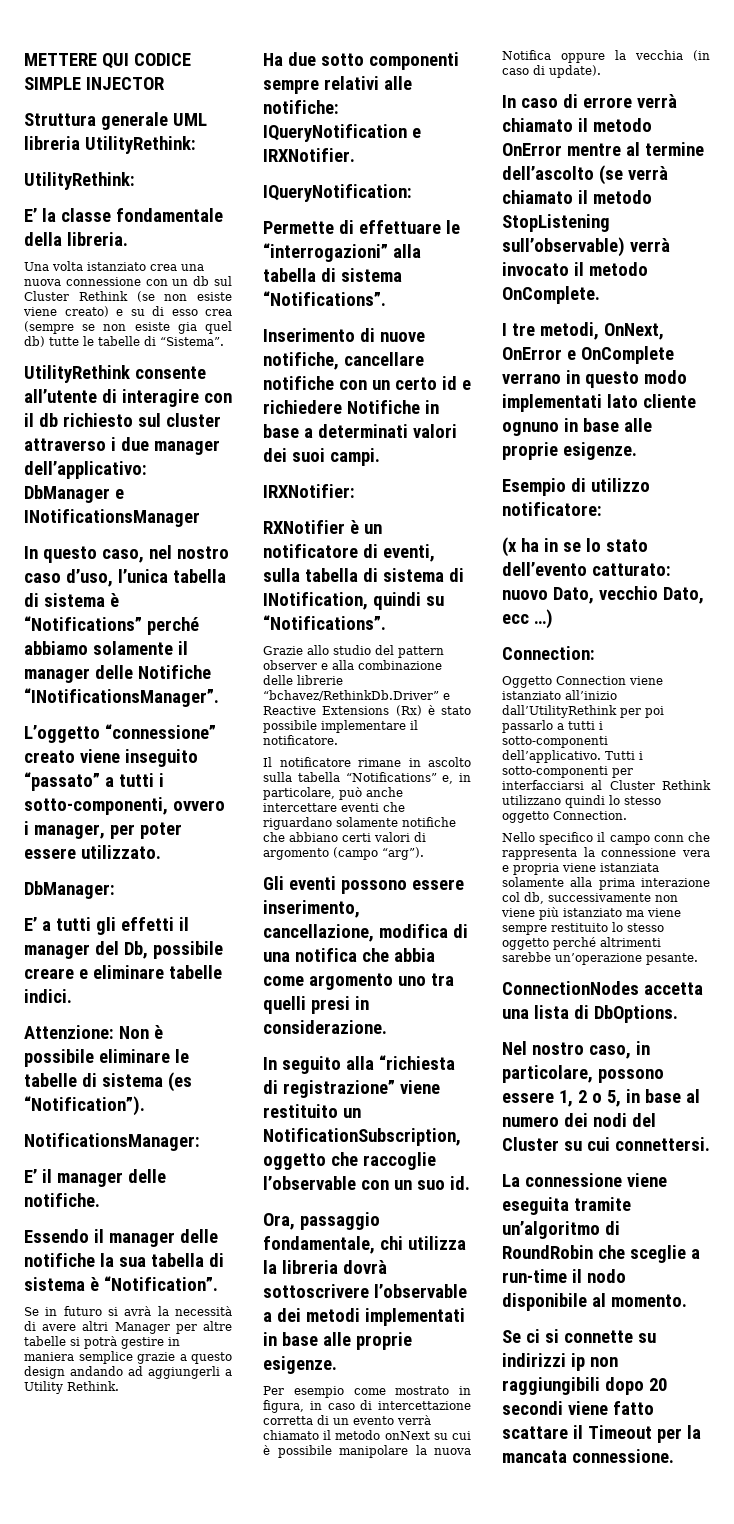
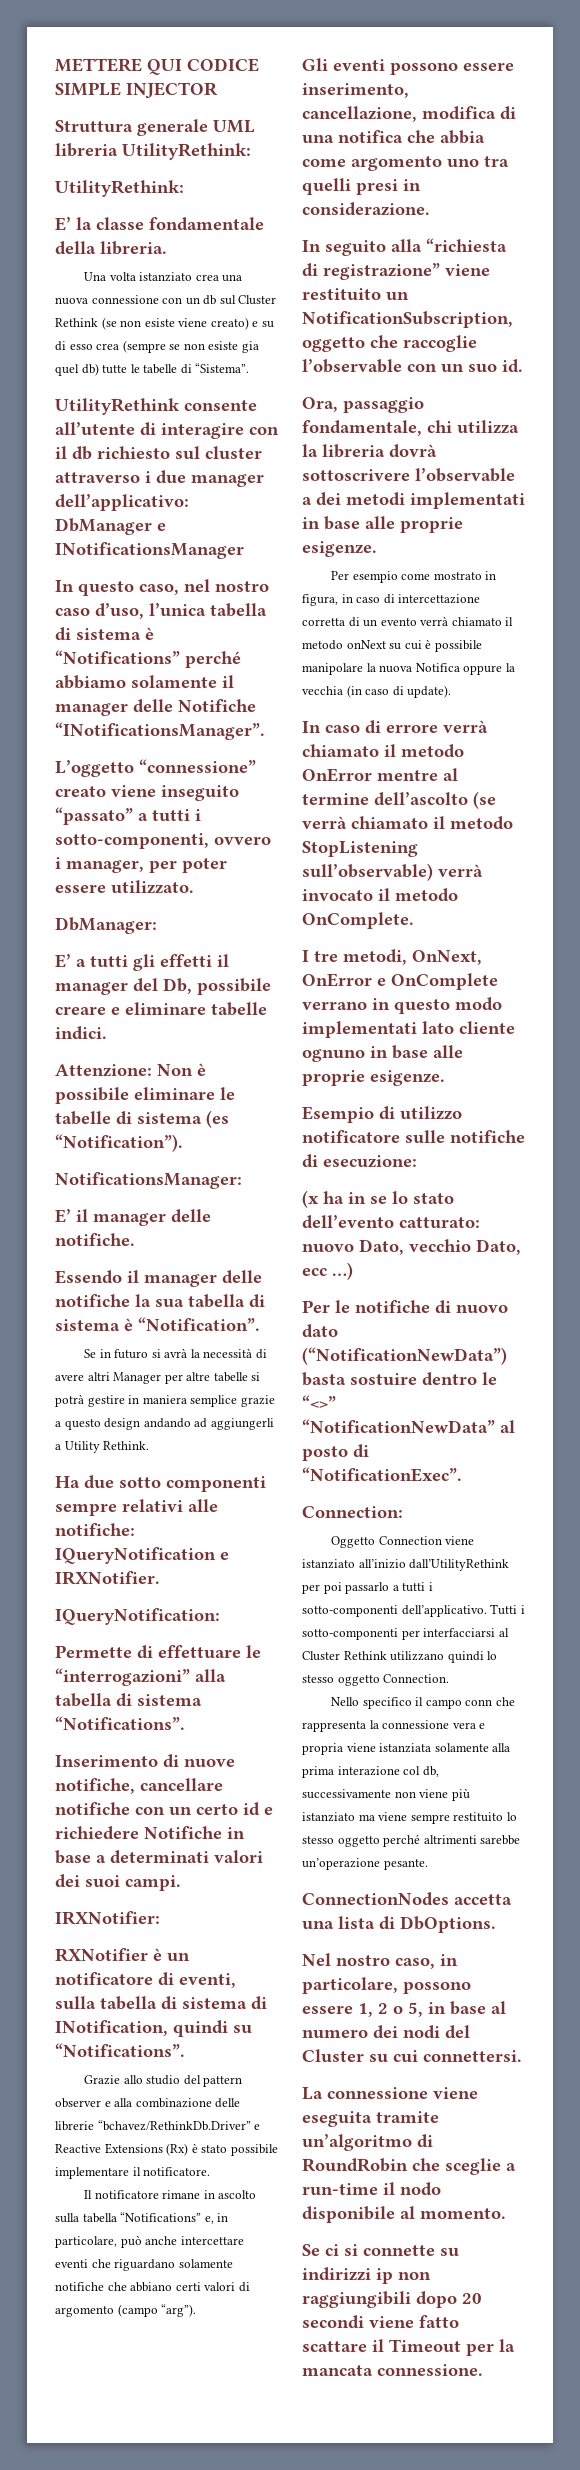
[502,502,602,516] notificatore: -> [302,1130,525,1144] [302,1154,417,1168] notificatore sulle notifiche di esecuzione:
(553, 619) none -> [302,1300,508,1314] [302,1324,338,1338] [302,1347,507,1365] [302,1372,497,1386] [302,1395,336,1409] [302,1419,515,1433] [302,1444,369,1461] [302,1467,462,1482] // Per le notifiche di nuovo dato (“NotificationNewData”) basta sostuire dentro le “<>” “NotificationNewData” al posto di “NotificationExec”.

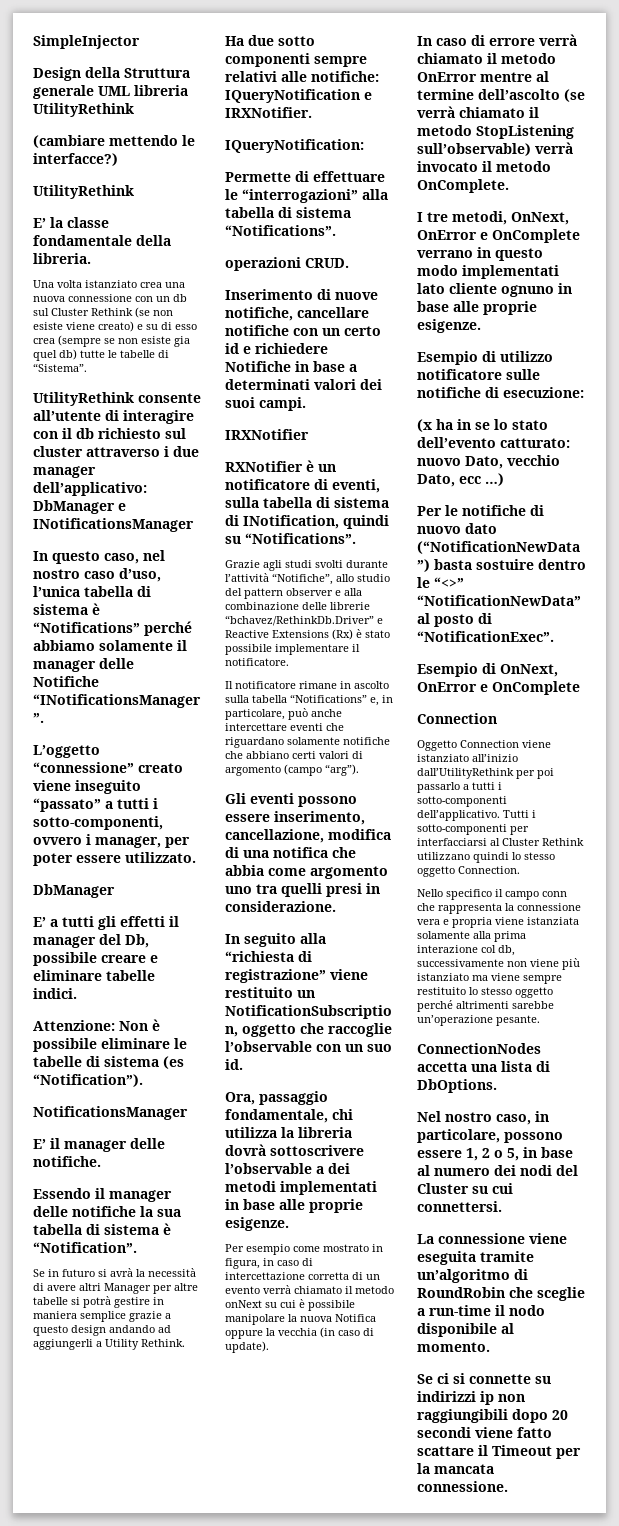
[55,58,259,75] [55,82,218,99] [55,119,255,136] [55,143,251,160] [55,180,184,197] METTERE QUI CODICE SIMPLE INJECTOR // Struttura generale UML libreria UtilityRethink: // UtilityRethink: -> [33,35,140,49] [33,67,190,81] [33,85,188,99] [33,103,134,117] [33,135,195,148] [33,153,118,166] [33,185,134,199] SimpleInjector // Design della Struttura generale UML libreria UtilityRethink // (cambiare mettendo le interfacce?) // UtilityRethink
[55,917,157,934] DbManager: -> [33,884,115,898] DbManager
[55,1172,242,1189] NotificationsManager: -> [33,1106,188,1120] NotificationsManager
(185, 1723) none -> [225,257,349,271] // operazioni CRUD.
[55,1911,160,1925] IRXNotifier: -> [225,429,309,440] IRXNotifier
(121, 2080) none -> [263,560,388,571] [225,573,333,585] agli studi svolti durante l’attività “Notifiche”,
[302,1506,403,1518] Connection: -> [417,663,558,677] [417,681,580,695] [417,713,497,724] Esempio di OnNext, OnError e OnComplete // Connection

